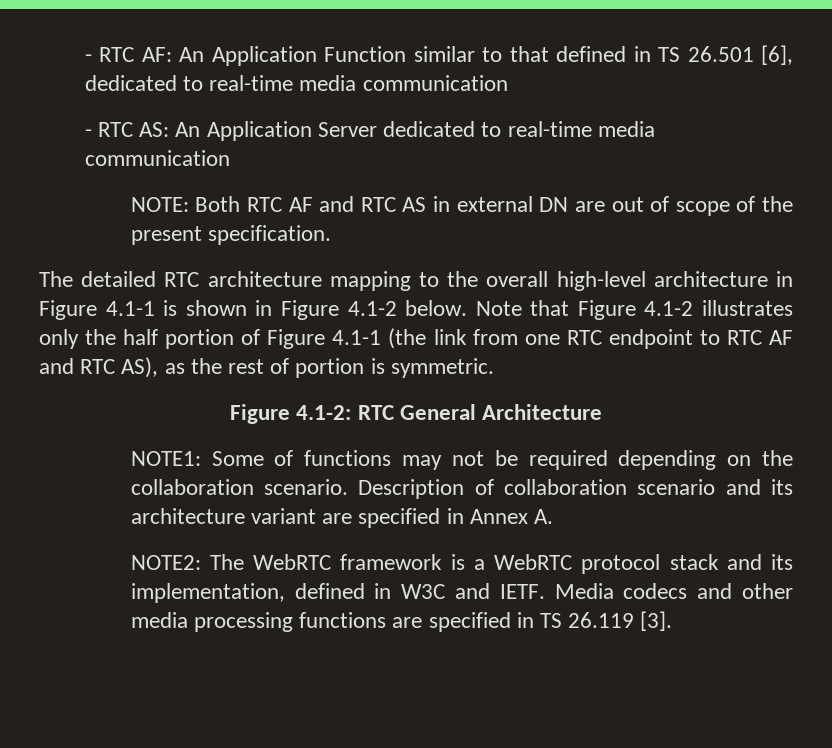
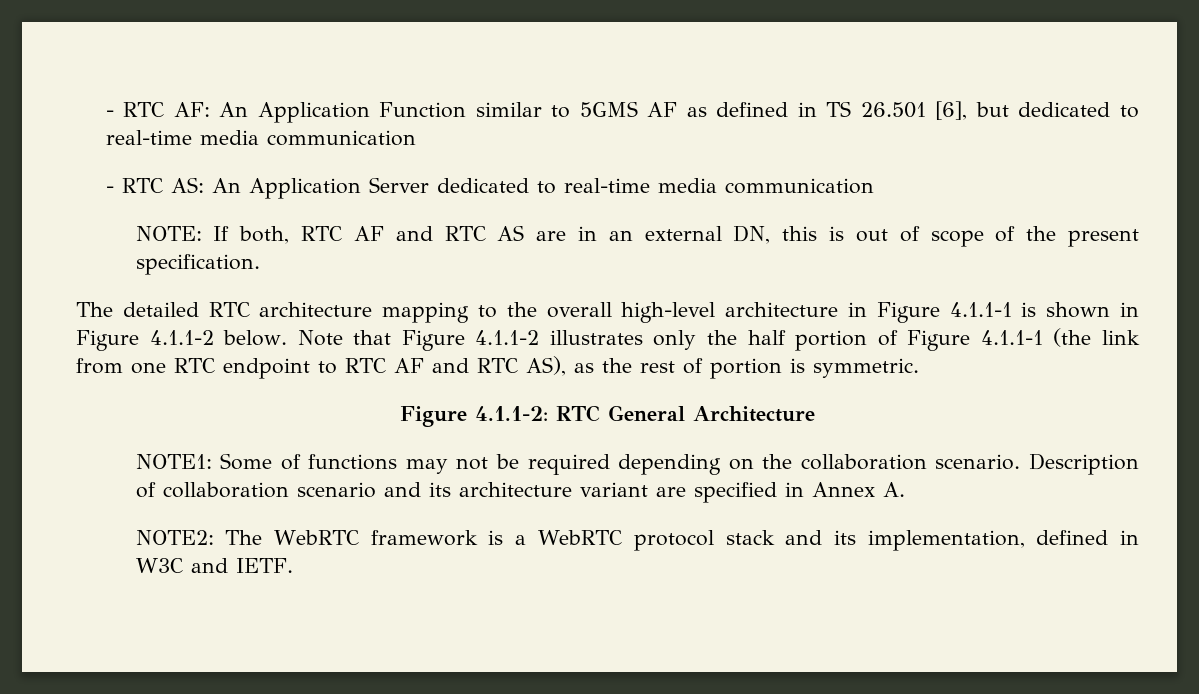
[509,46,549,62] that -> [579,101,707,117] 5GMS AF as
(793, 55) none -> [975,102,1009,117] but
[195,196,241,212] Both -> [213,226,290,244] If both,
[433,196,605,212] in external DN are -> [536,225,845,244] are in an external DN, this is
[105,301,155,316] 4.1-1 -> [949,302,1012,317] 4.1.1-1
[347,301,397,316] 4.1-2 -> [149,330,214,345] 4.1.1-2
[644,301,694,316] 4.1-2 -> [475,330,540,345] 4.1.1-2
[332,330,382,345] 4.1-1 -> [980,330,1043,345] 4.1.1-1
[296,405,352,420] 4.1-2: -> [475,406,548,421] 4.1.1-2:
[554,583,793,599] [130,611,673,632] Media codecs and other media processing functions are specified in TS 26.119 [3]. -> (293, 565) none

